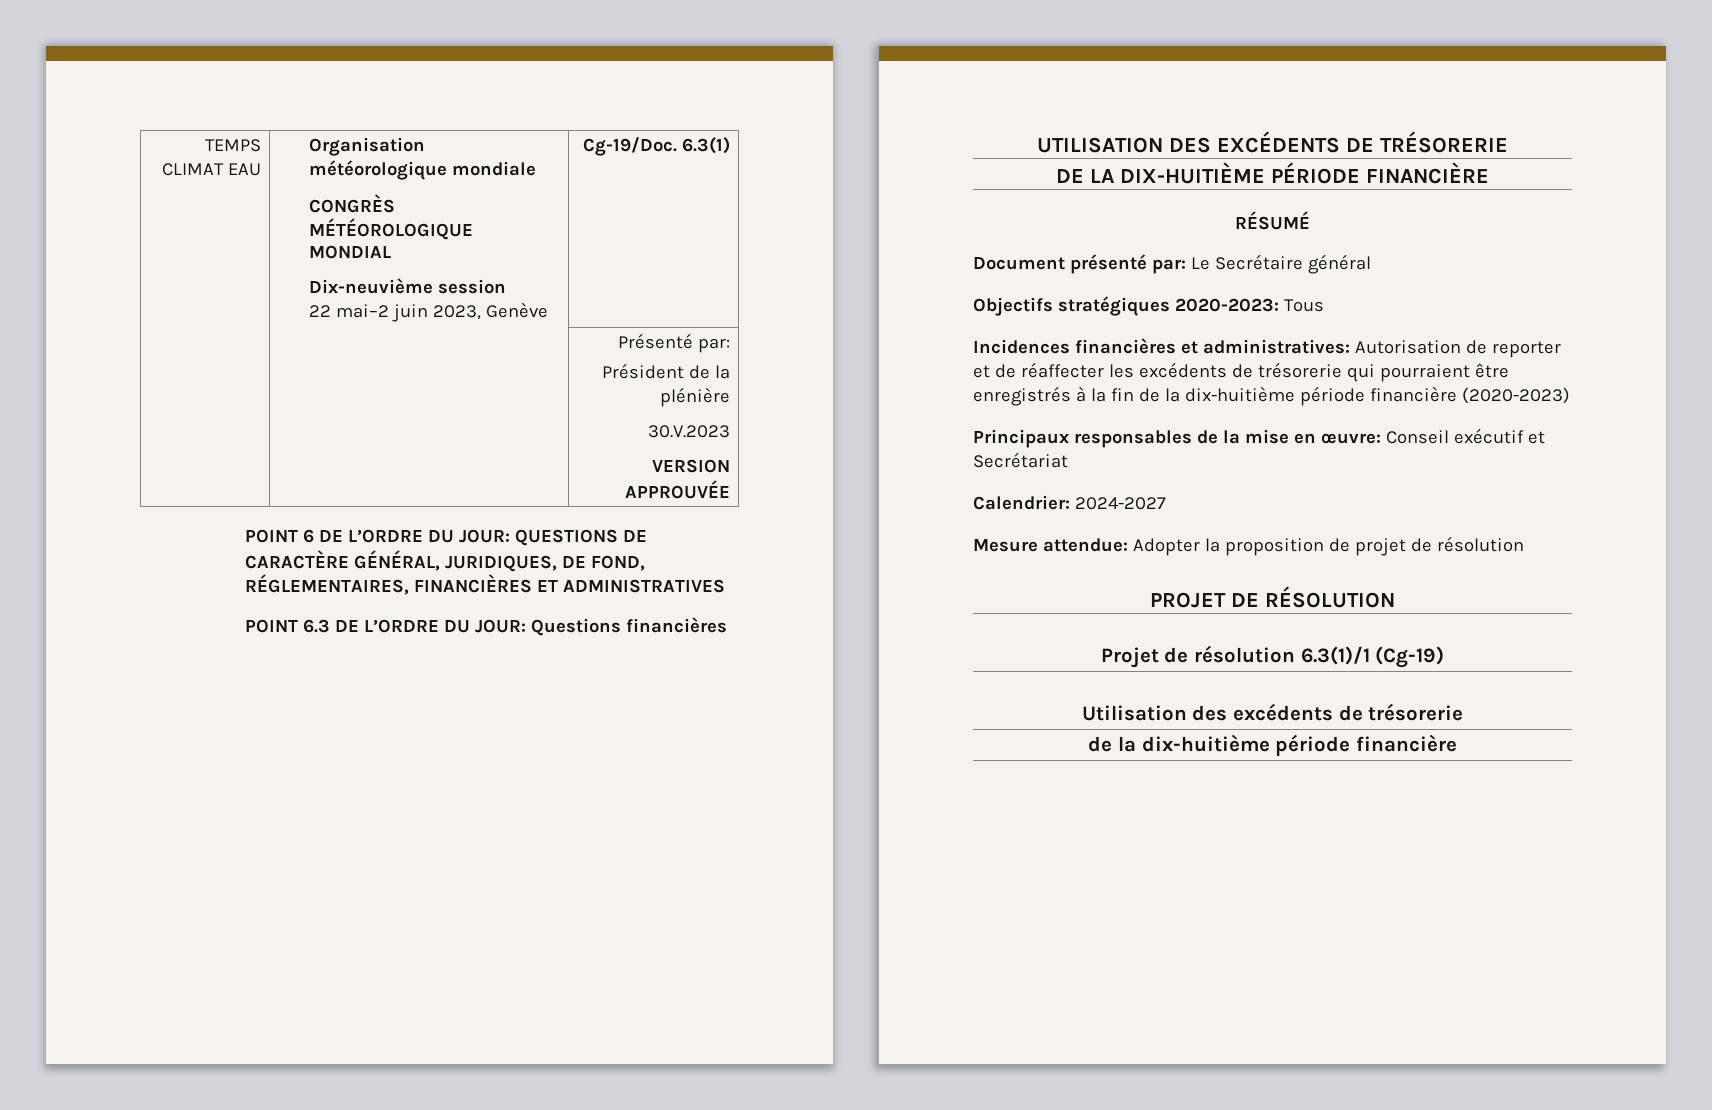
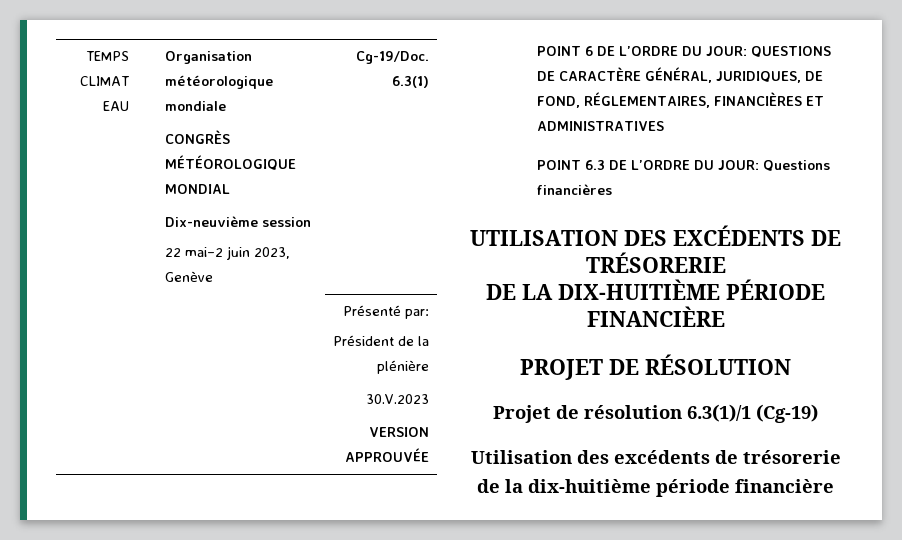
[1235,211,1310,230] [973,254,1371,274] [973,296,1324,316] [973,338,1561,358] [973,362,1509,382] [973,386,1570,406] [973,428,1545,448] [973,452,1068,468] [973,495,1166,510] [973,536,1524,556] // RÉSUMÉ // Document présenté par: Le Secrétaire général // Objectifs stratégiques 2020-2023: Tous // Incidences financières et administratives: Autorisation de reporter et de réaffecter les excédents de trésorerie qui pourraient être enregistrés à la fin de la dix-huitième période financière (2020-2023) // Principaux responsables de la mise en œuvre: Conseil exécutif et Secrétariat // Calendrier: 2024-2027 // Mesure attendue: Adopter la proposition de projet de résolution -> (725, 316) none

